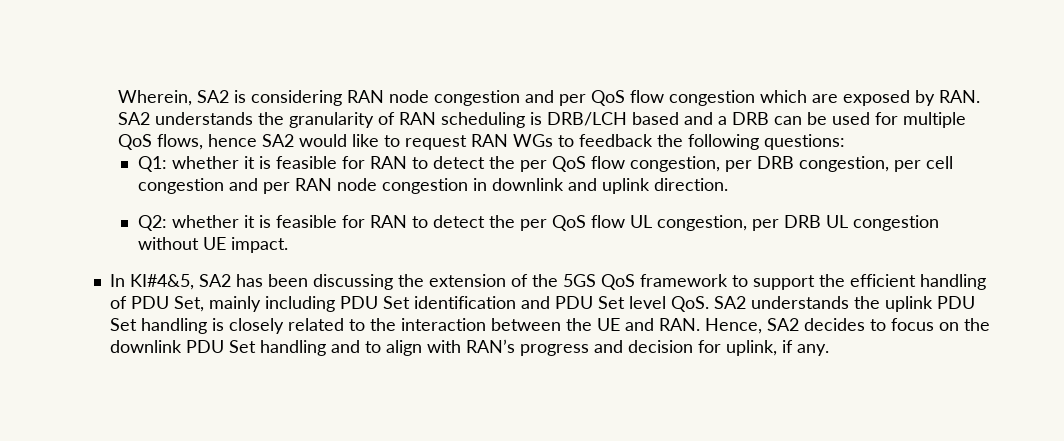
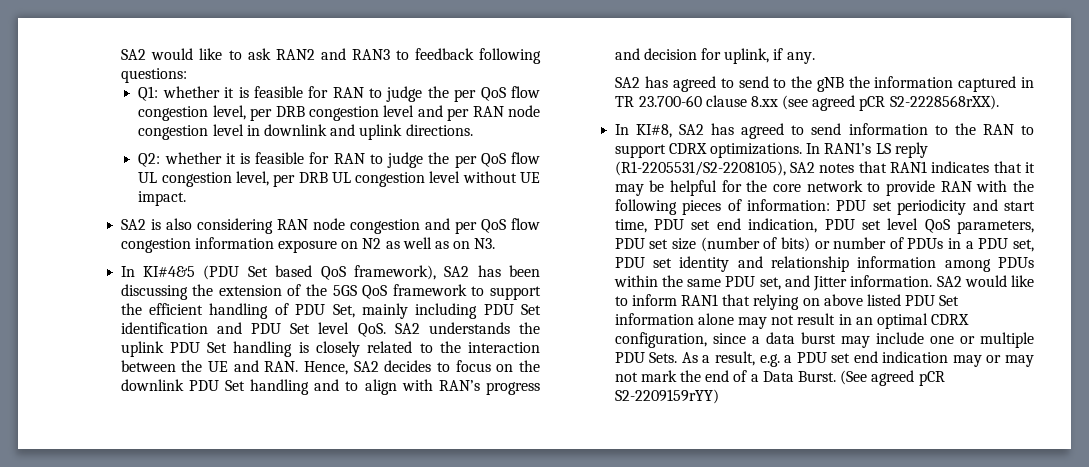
[117,90,980,106] [117,112,966,128] [117,134,553,150] Wherein, SA2 is considering RAN node congestion and per QoS flow congestion which are exposed by RAN. SA2 understands the granularity of RAN scheduling is DRB/LCH based and a DRB can be used for multiple QoS flows, hence SA2 would like to request RAN WGs -> [121,48,390,60] SA2 would like to ask RAN2 and RAN3
[656,134,683,147] the -> (474, 54) none
[432,156,953,172] [137,178,224,194] detect the per QoS flow congestion, per DRB congestion, per cell congestion -> [386,86,541,102] [138,105,415,121] judge the per QoS flow congestion level, per DRB congestion level
(468, 186) none -> [212,124,244,136] level
[653,178,728,191] direction. -> [405,124,473,136] directions.
[432,215,485,228] detect -> [387,152,424,168] judge
[656,215,747,231] congestion, -> [161,171,269,187] congestion level,
(939, 223) none -> [429,171,461,183] level
[110,274,195,290] In KI#4&5, -> [120,218,540,234] [120,237,496,253] [120,265,436,280] SA2 is also considering RAN node congestion and per QoS flow congestion information exposure on N2 as well as on N3. // In KI#4&5 (PDU Set based QoS framework),
(830, 350) none -> [615,76,1034,92] [615,95,999,111] [614,123,1034,139] [614,142,928,158] [614,161,1035,176] [614,180,1034,196] [614,199,1035,215] [614,218,1034,234] [614,237,1034,252] [614,256,1034,272] [613,275,1034,291] [614,294,960,310] [614,313,970,329] [614,332,1034,348] [614,351,1034,367] [614,370,945,386] [614,389,719,404] // SA2 has agreed to send to the gNB the information captured in TR 23.700-60 clause 8.xx (see agreed pCR S2-2228568rXX). // In KI#8, SA2 has agreed to send information to the RAN to support CDRX optimizations. In RAN1’s LS reply (R1-2205531/S2-2208105), SA2 notes that RAN1 indicates that it may be helpful for the core network to provide RAN with the following pieces of information: PDU set periodicity and start time, PDU set end indication, PDU set level QoS parameters, PDU set size (number of bits) or number of PDUs in a PDU set, PDU set identity and relationship information among PDUs within the same PDU set, and Jitter information. SA2 would like to inform RAN1 that relying on above listed PDU Set information alone may not result in an optimal CDRX configuration, since a data burst may include one or multiple PDU Sets. As a result, e.g. a PDU set end indication may or may not mark the end of a Data Burst. (See agreed pCR S2-2209159rYY)

